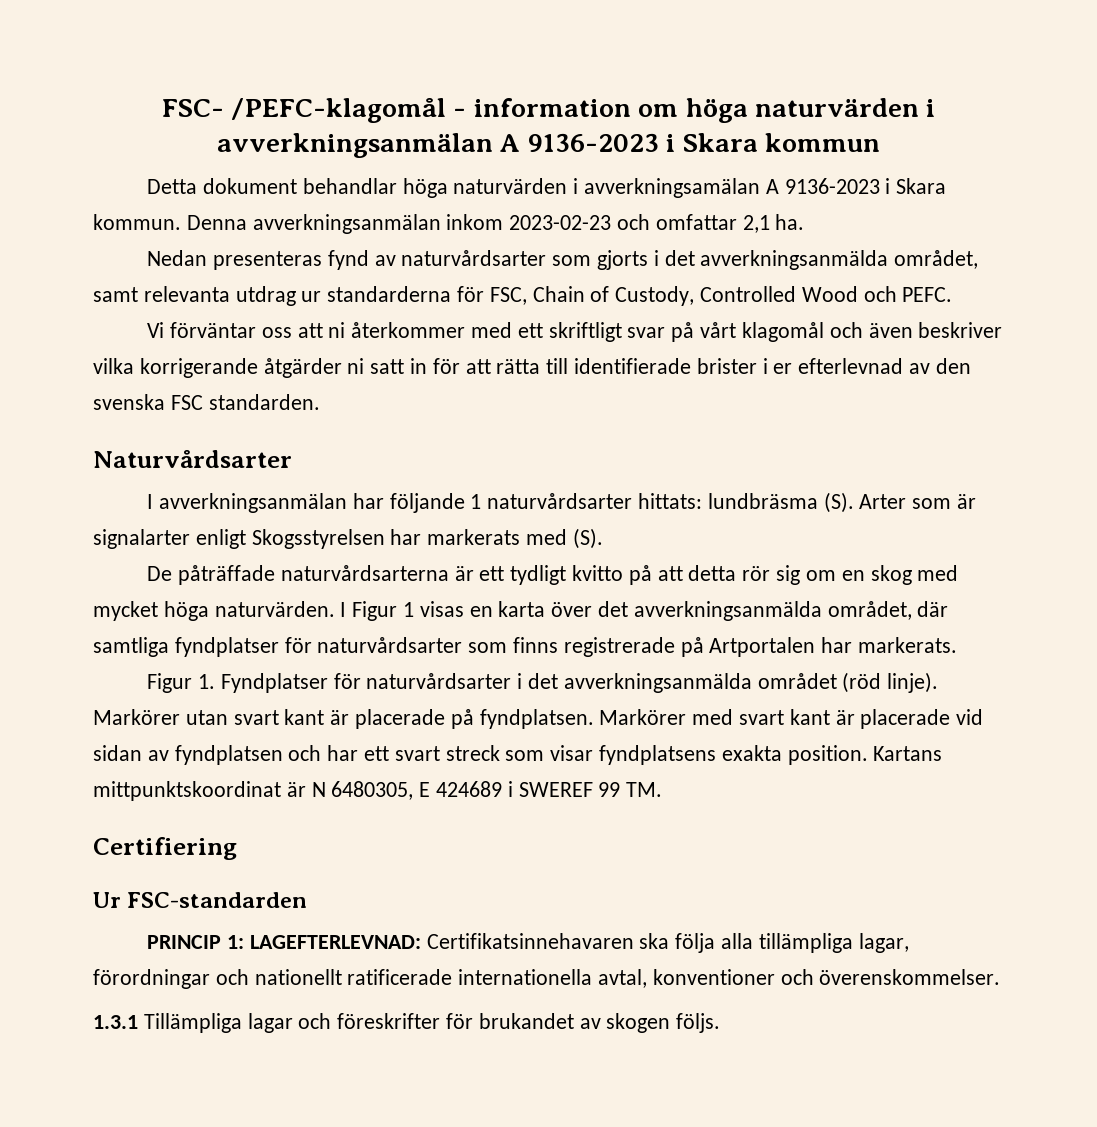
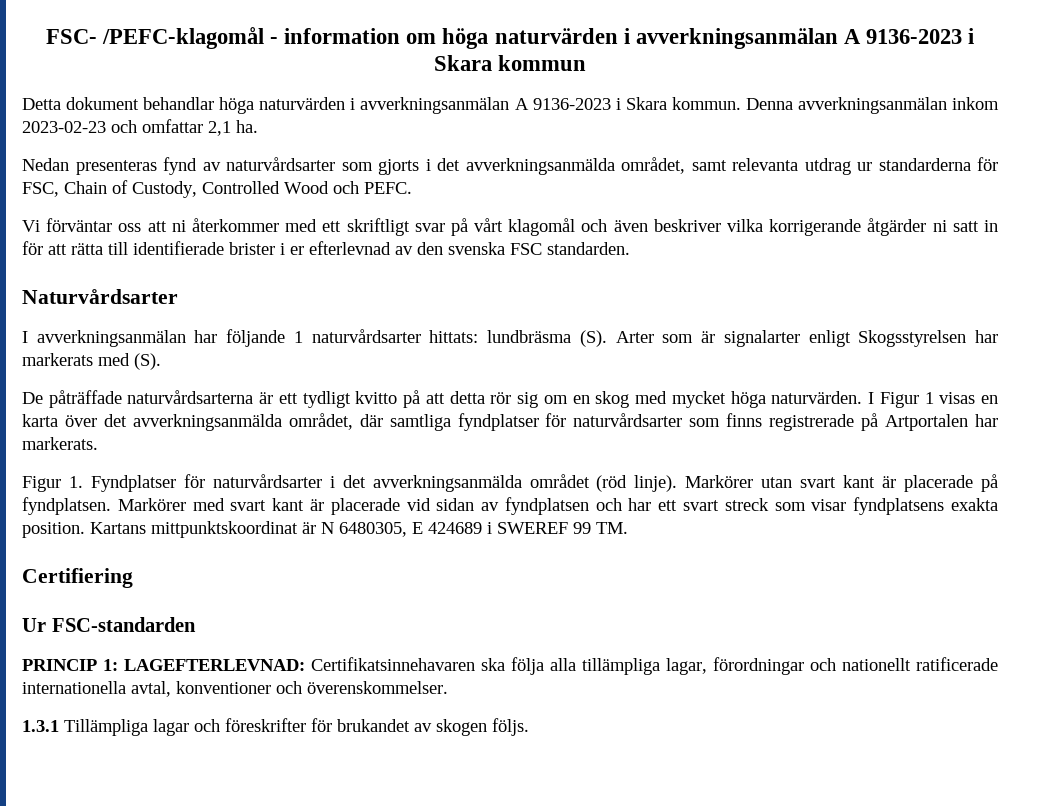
[584,178,761,198] avverkningsamälan -> [360,97,510,114] avverkningsanmälan

